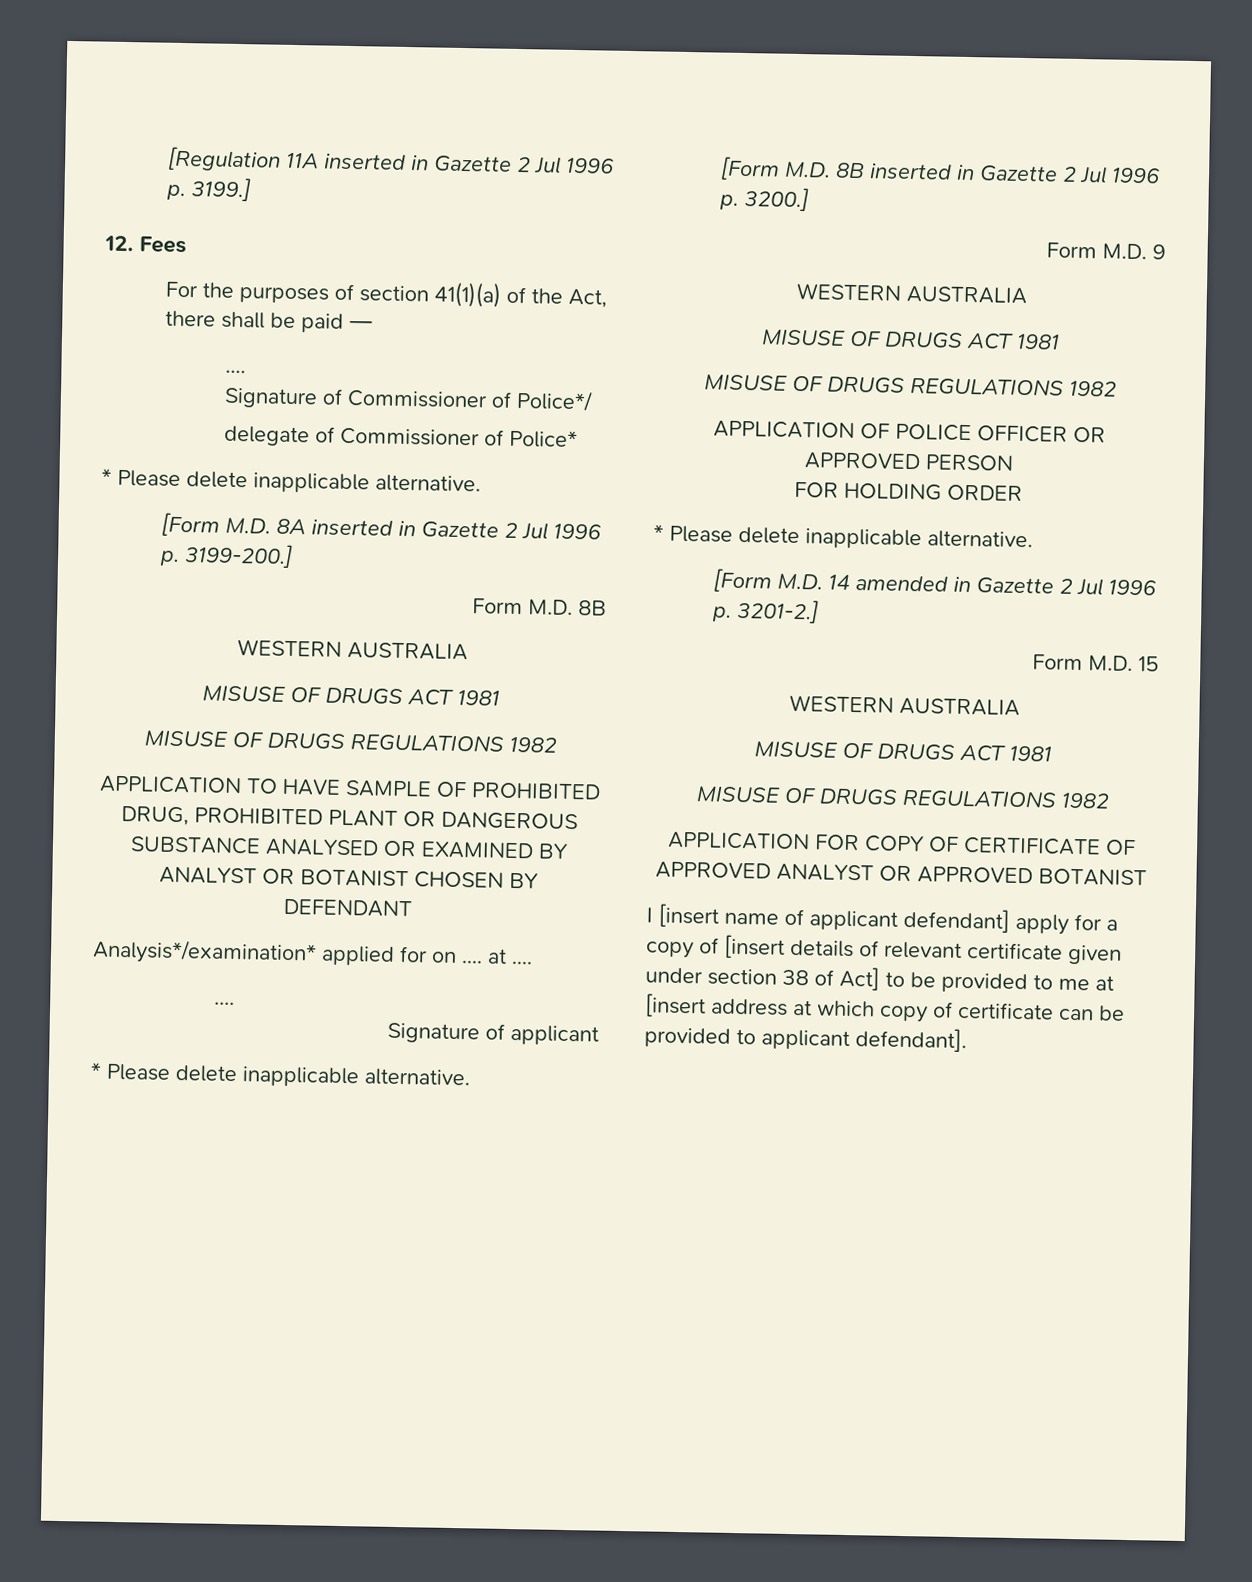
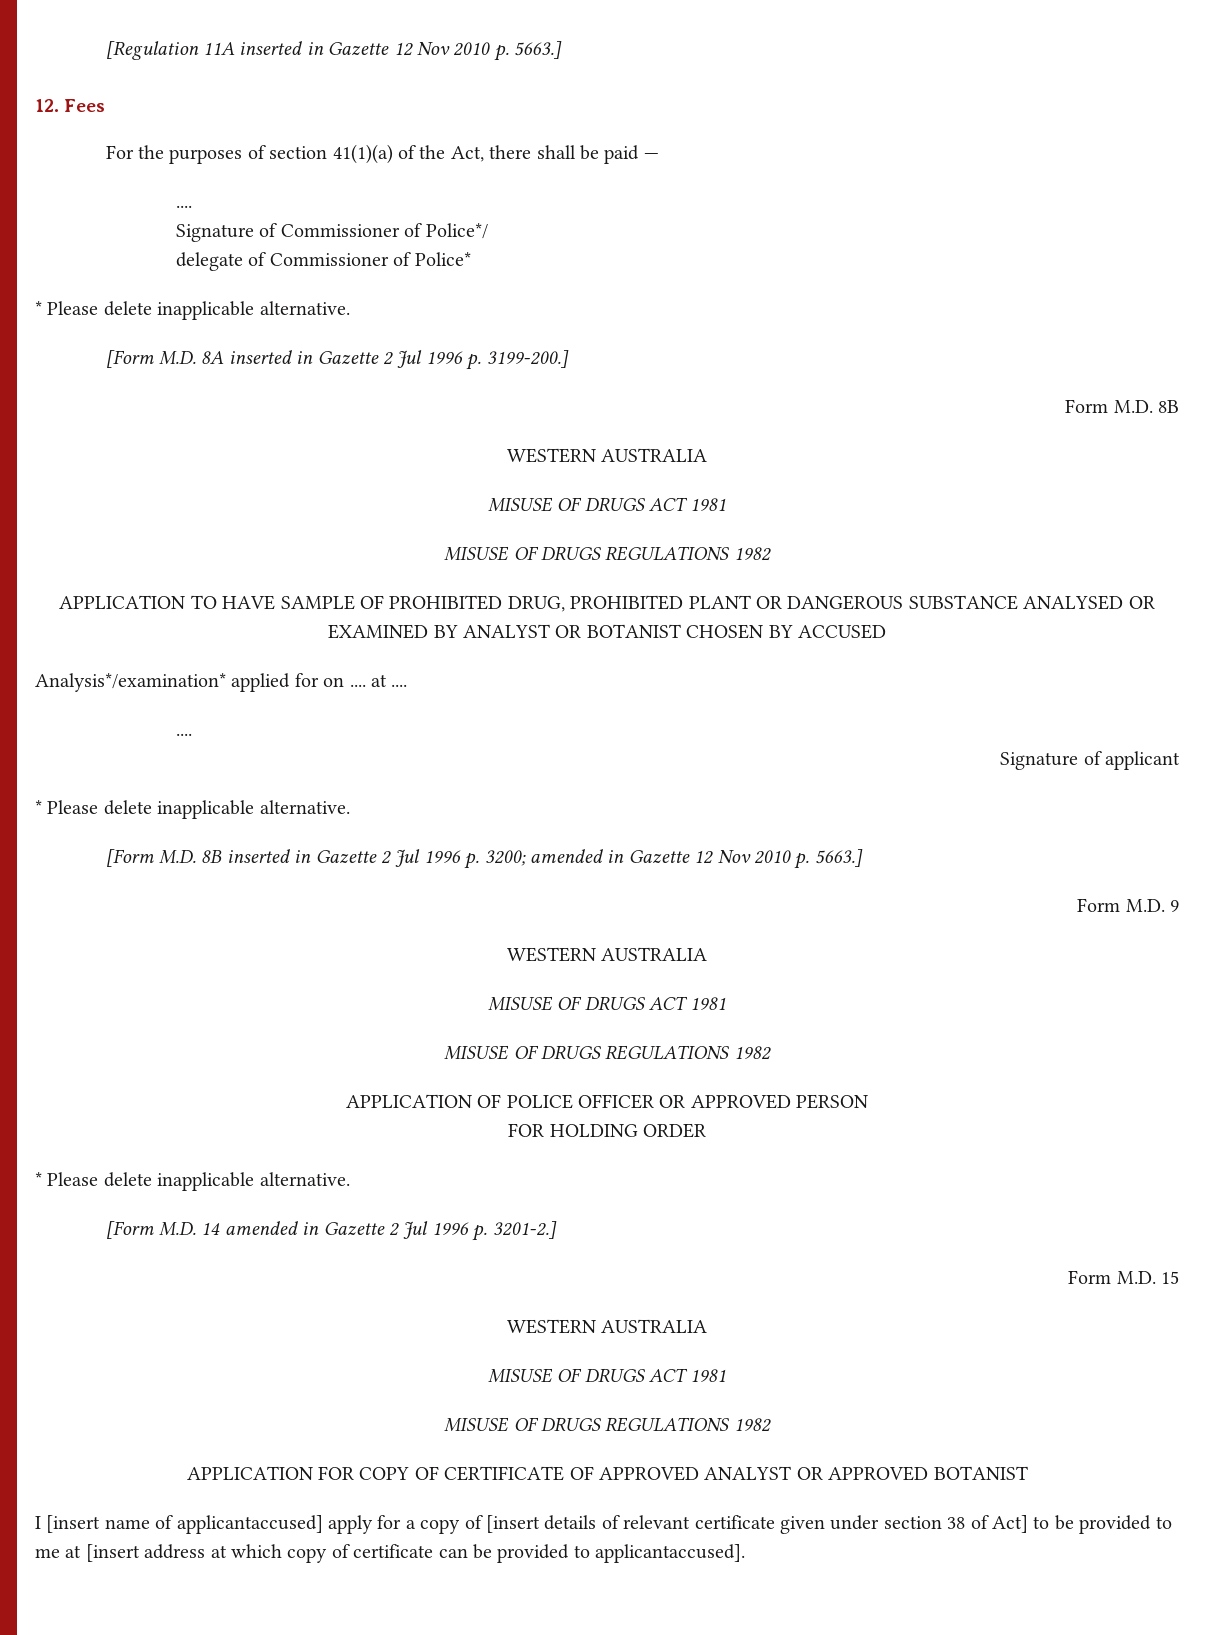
[516,156,615,174] [165,177,251,202] 2 Jul 1996 p. 3199.] -> [393,41,563,61] 12 Nov 2010 p. 5663.]
[282,898,413,918] DEFENDANT -> [797,624,886,639] ACCUSED
[743,187,809,212] 3200.] -> [484,849,863,869] 3200; amended in Gazette 12 Nov 2010 p. 5663.]
[809,907,1010,933] applicant defendant] -> [176,1515,323,1534] applicantaccused]
[761,1027,967,1053] applicant defendant]. -> [595,1544,746,1563] applicantaccused].

